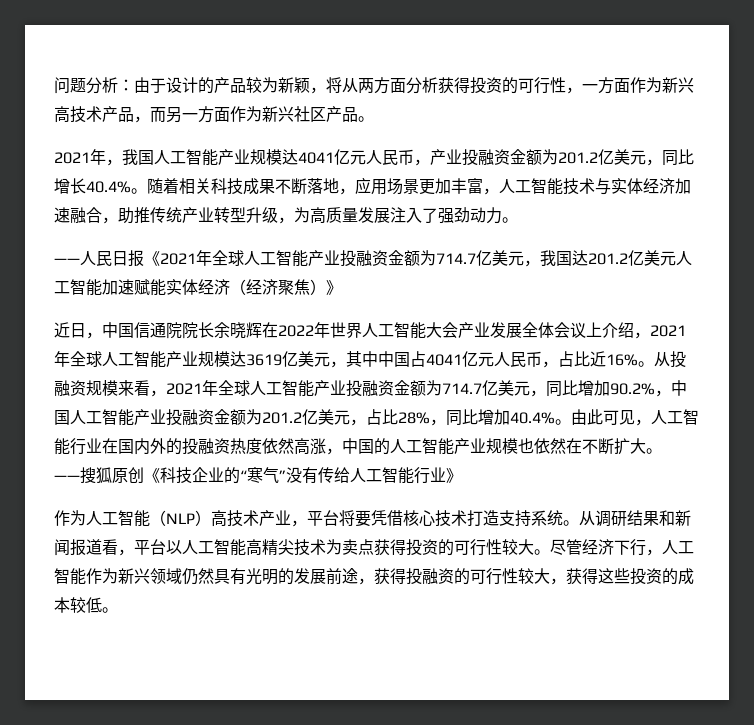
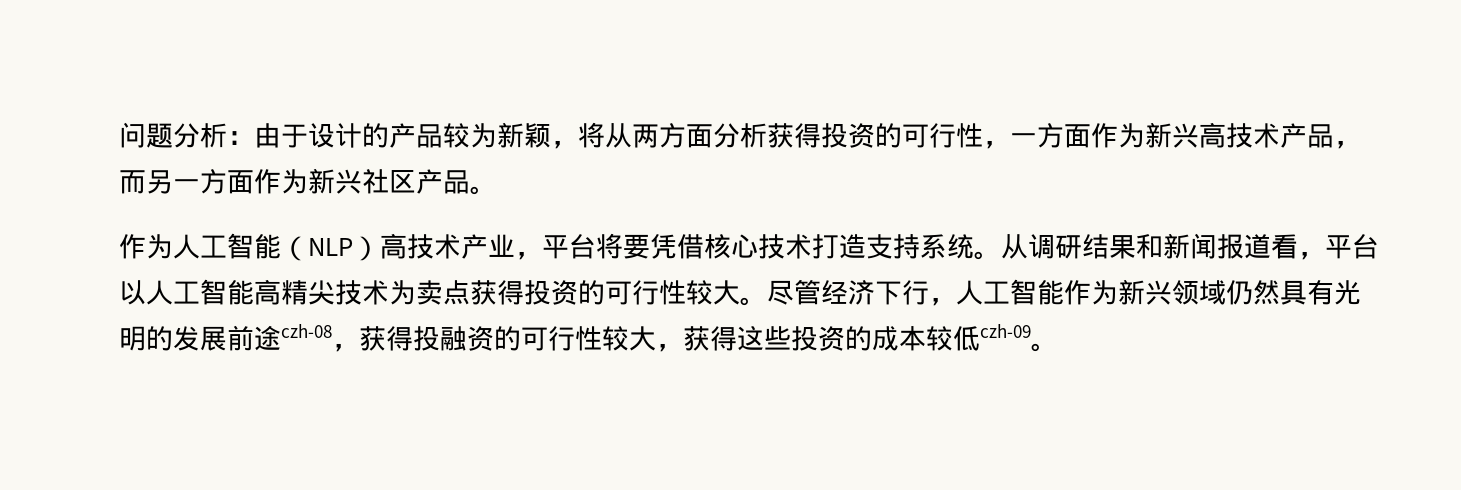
[54,149,694,166] [54,177,691,195] [54,207,518,224] [54,250,692,267] [54,279,342,296] [54,322,686,339] [54,351,686,368] [54,380,687,397] [54,409,699,426] [54,438,662,455] [54,467,462,484] // 2021年，我国人工智能产业规模达4041亿元人民币，产业投融资金额为201.2亿美元，同比增长40.4%。随着相关科技成果不断落地，应用场景更加丰富，人工智能技术与实体经济加速融合，助推传统产业转型升级，为高质量发展注入了强劲动力。 // ——人民日报《2021年全球人工智能产业投融资金额为714.7亿美元，我国达201.2亿美元人工智能加速赋能实体经济（经济聚焦）》 // 近日，中国信通院院长余晓辉在2022年世界人工智能大会产业发展全体会议上介绍，2021年全球人工智能产业规模达3619亿美元，其中中国占4041亿元人民币，占比近16%。从投融资规模来看，2021年全球人工智能产业投融资金额为714.7亿美元，同比增加90.2%，中国人工智能产业投融资金额为201.2亿美元，占比28%，同比增加40.4%。由此可见，人工智能行业在国内外的投融资热度依然高涨，中国的人工智能产业规模也依然在不断扩大。 // ——搜狐原创《科技企业的“寒气”没有传给人工智能行业》 -> (497, 190) none
(358, 576) none -> [281,324,332,338] czh-08
(102, 605) none -> [980,324,1031,338] czh-09

